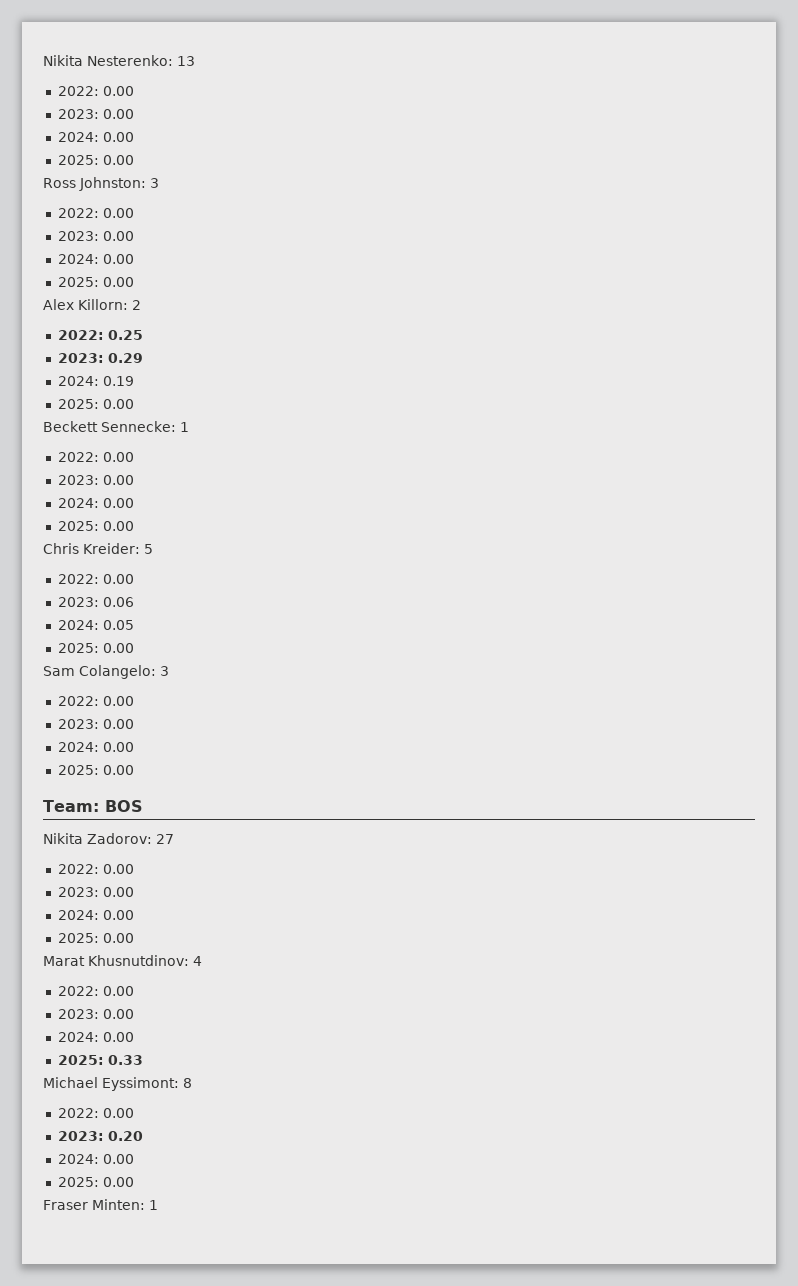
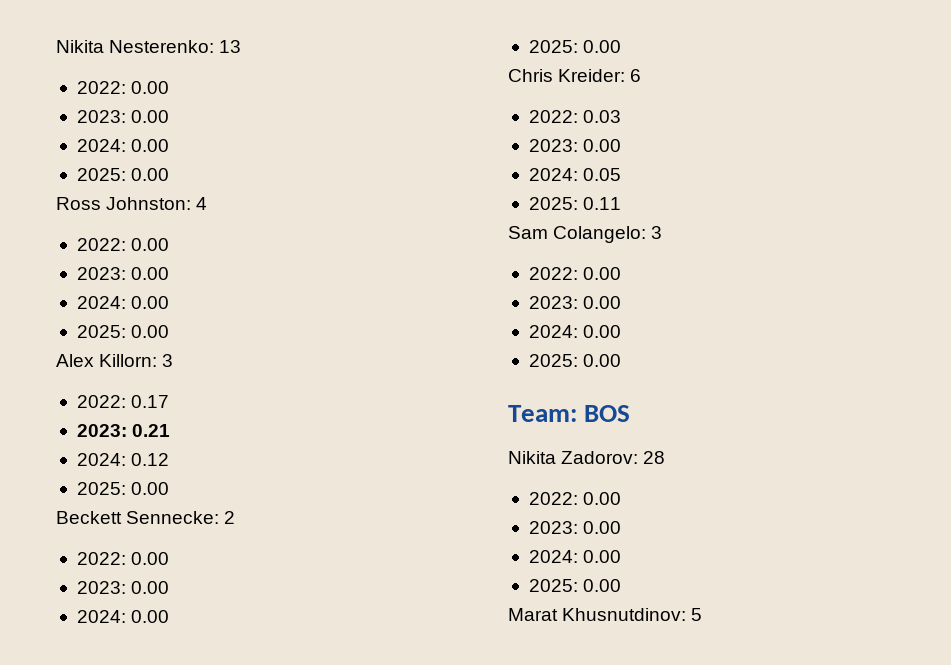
[150,178,159,188] 3 -> [196,197,208,210] 4
[132,300,141,310] [57,330,143,340] [57,353,143,363] [57,376,134,386] 2 // 2022: 0.25 // 2023: 0.29 // 2024: 0.19 -> [162,354,174,367] [76,395,170,408] [76,424,171,437] [76,453,170,466] 3 // 2022: 0.17 // 2023: 0.21 // 2024: 0.12
[180,422,189,432] 1 -> [224,511,236,524] 2
[144,544,153,554] [57,574,134,584] [57,597,134,607] 5 // 2022: 0.00 // 2023: 0.06 -> [630,69,642,82] [528,110,622,123] [528,139,622,152] 6 // 2022: 0.03 // 2023: 0.00
[102,643,134,653] 0.00 -> [583,197,622,210] 0.11
[156,834,174,844] 27 -> [643,451,666,464] 28
[193,956,202,966] [57,986,134,996] [57,1009,134,1019] [57,1032,134,1042] [57,1055,143,1065] [43,1077,192,1091] [57,1108,134,1118] [57,1131,143,1141] [57,1154,134,1164] [57,1177,134,1187] [43,1199,158,1210] 4 // 2022: 0.00 // 2023: 0.00 // 2024: 0.00 // 2025: 0.33 // Michael Eyssimont: 8 // 2022: 0.00 // 2023: 0.20 // 2024: 0.00 // 2025: 0.00 // Fraser Minten: 1 -> [691,608,703,621] 5

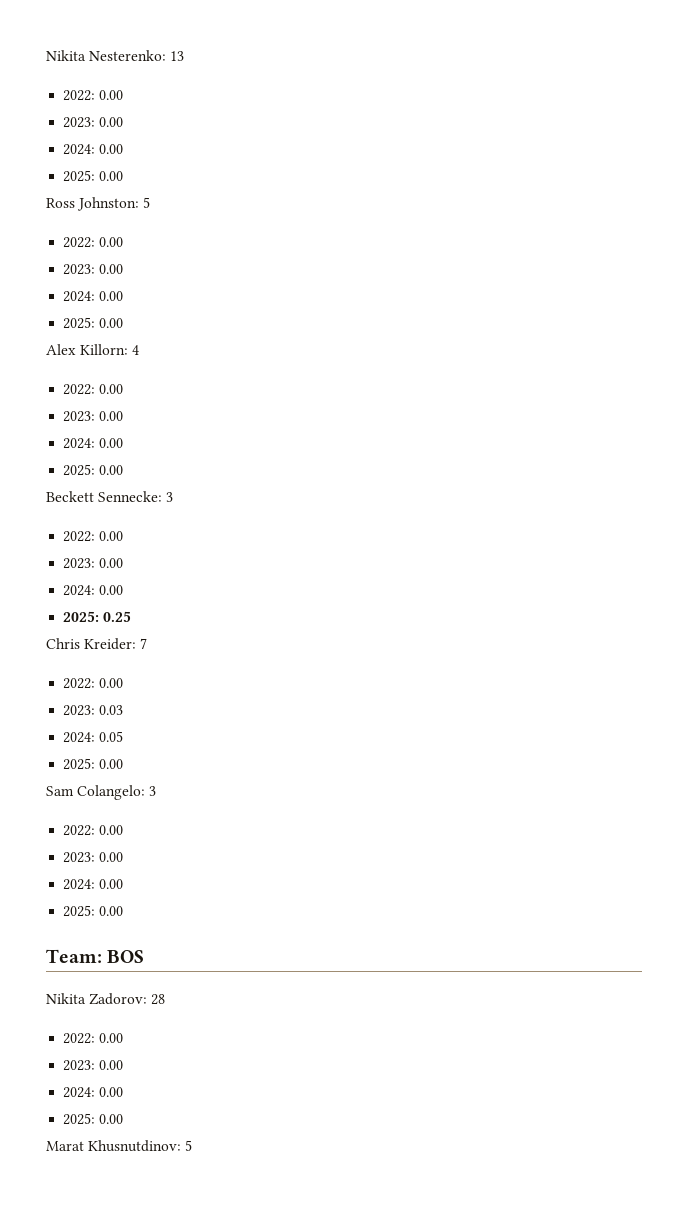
[196,197,208,210] 4 -> [143,197,151,208] 5
[162,354,174,367] [76,395,170,408] [76,424,171,437] [76,453,170,466] [76,482,170,495] [56,511,236,524] [76,552,170,565] [76,581,170,594] [76,610,170,623] [528,40,622,53] [508,69,642,82] [528,110,622,123] [528,139,622,152] 3 // 2022: 0.17 // 2023: 0.21 // 2024: 0.12 // 2025: 0.00 // Beckett Sennecke: 2 // 2022: 0.00 // 2023: 0.00 // 2024: 0.00 // 2025: 0.00 // Chris Kreider: 6 // 2022: 0.03 // 2023: 0.00 -> [132,345,140,355] [63,384,124,395] [63,411,124,422] [63,438,124,449] [63,464,124,476] [46,491,174,502] [63,531,124,542] [63,558,124,569] [63,585,124,596] [63,611,132,622] [46,638,148,650] [63,678,124,689] [63,705,124,716] 4 // 2022: 0.00 // 2023: 0.00 // 2024: 0.00 // 2025: 0.00 // Beckett Sennecke: 3 // 2022: 0.00 // 2023: 0.00 // 2024: 0.00 // 2025: 0.25 // Chris Kreider: 7 // 2022: 0.00 // 2023: 0.03
[583,197,622,210] 0.11 -> [99,759,124,769] 0.00

